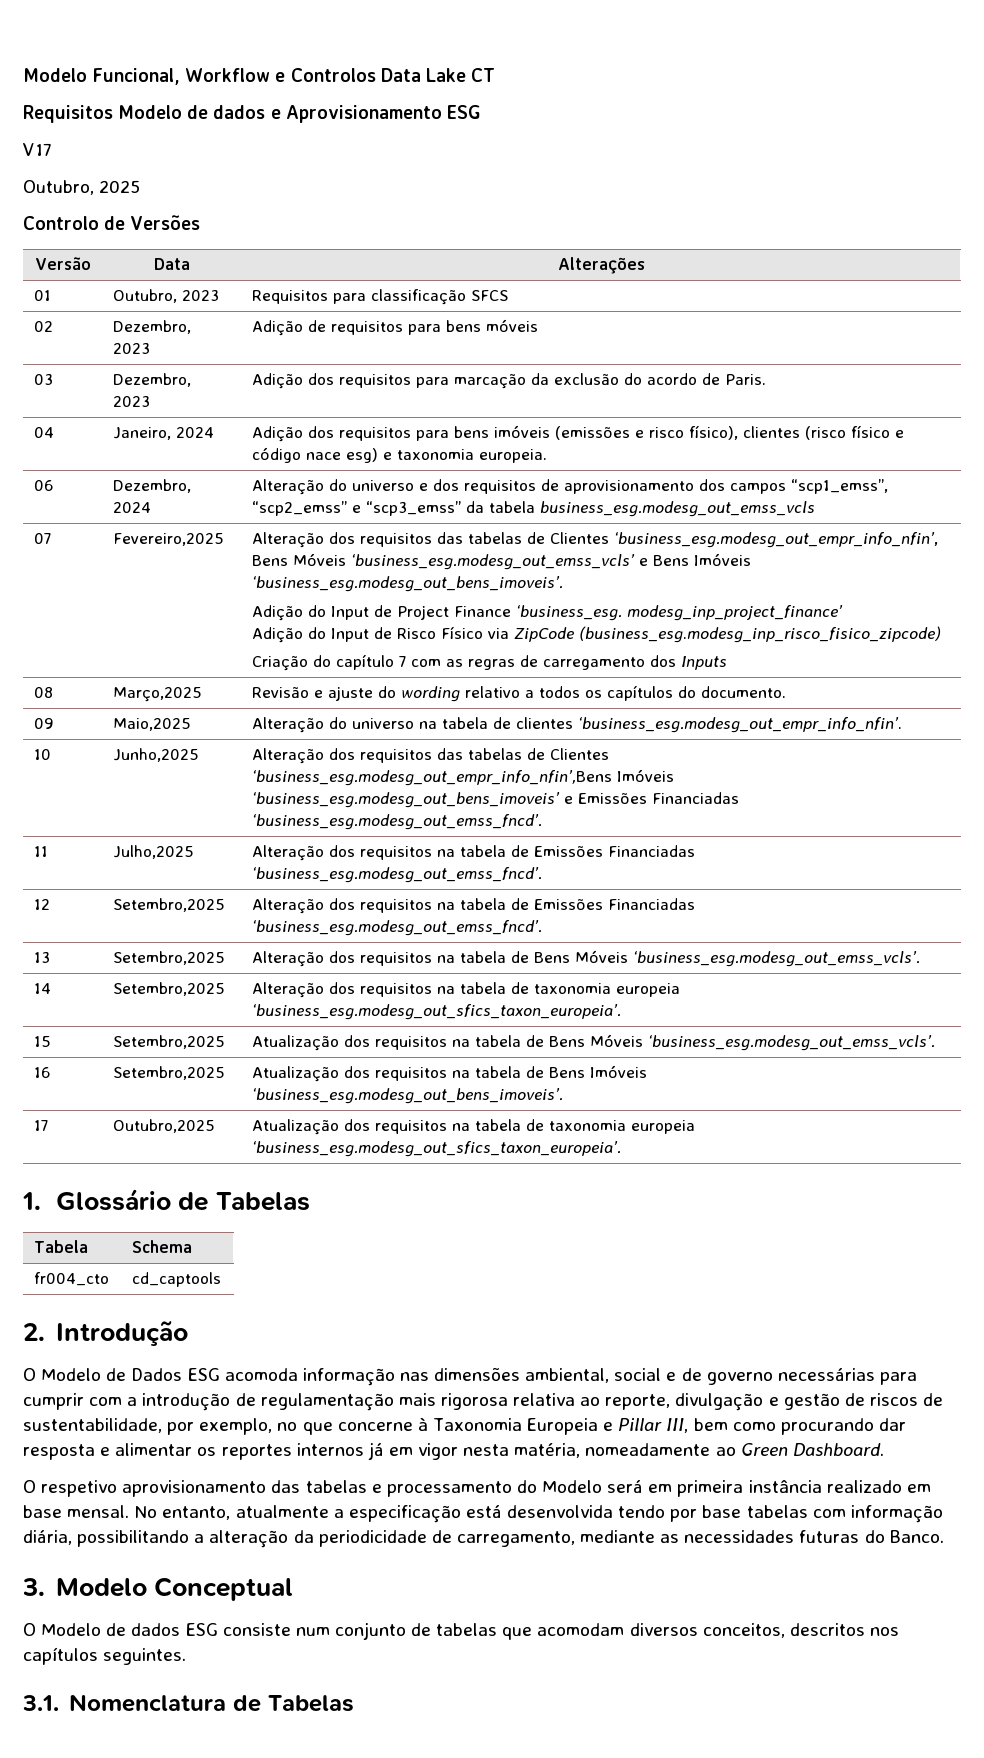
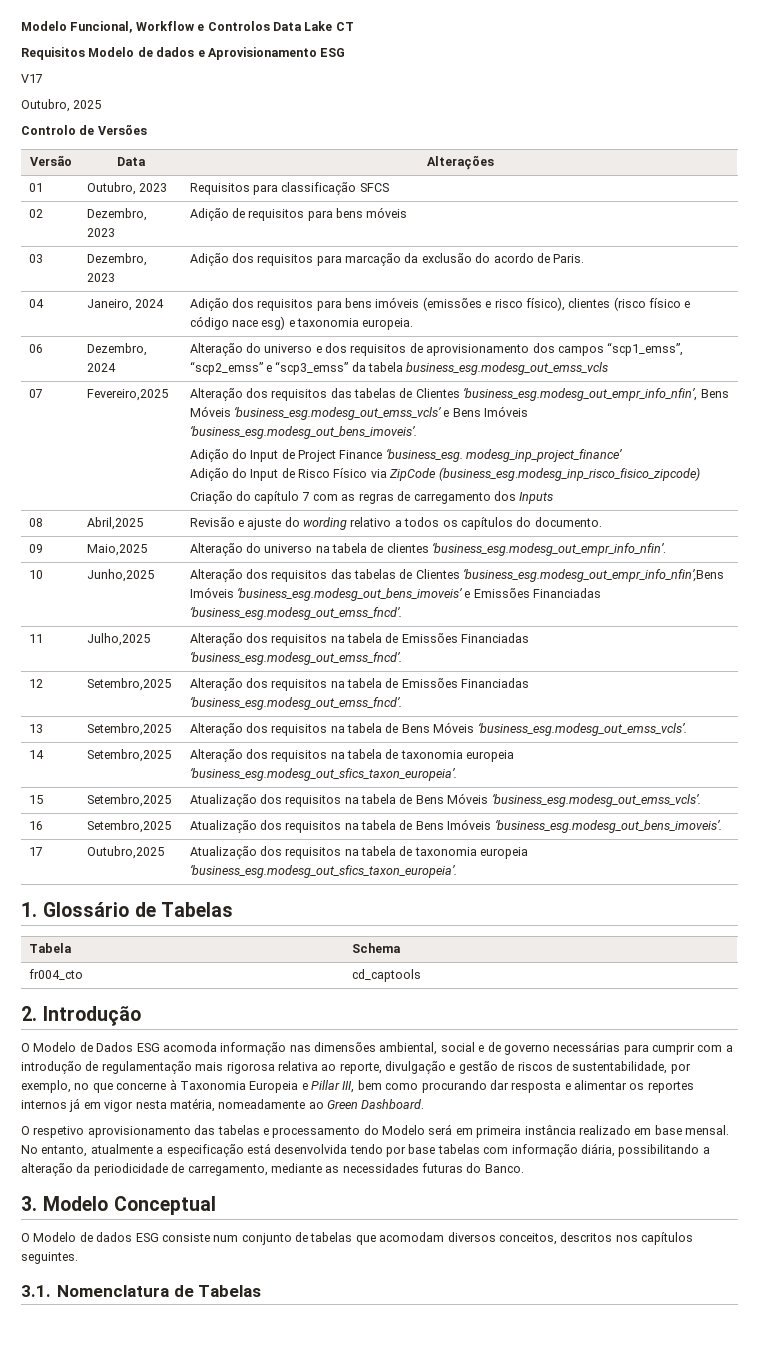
[113,687,203,702] Março,2025 -> [86,517,143,530] Abril,2025

